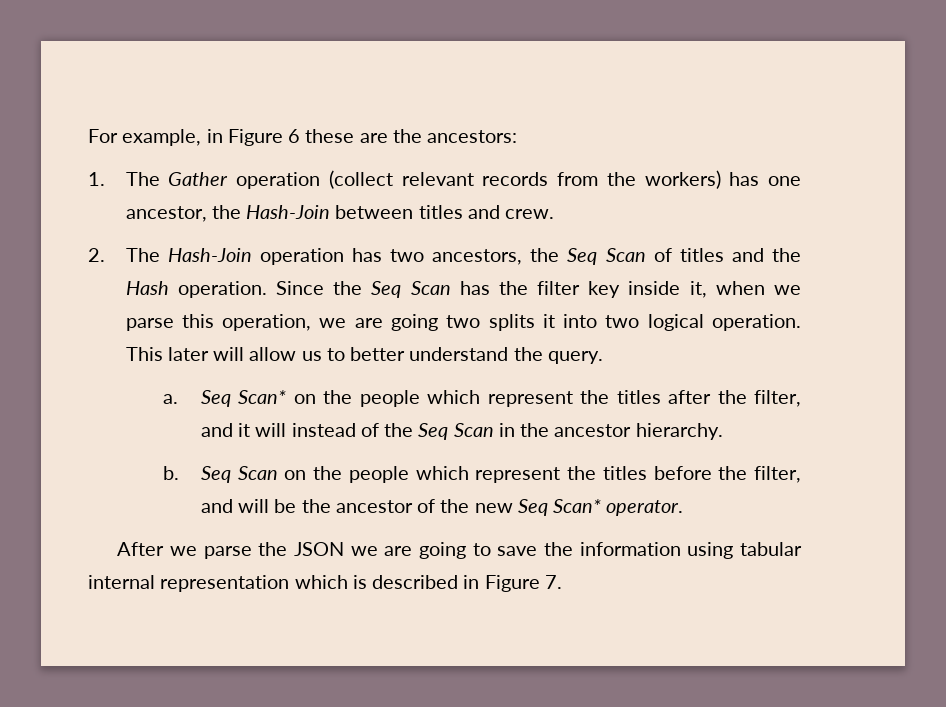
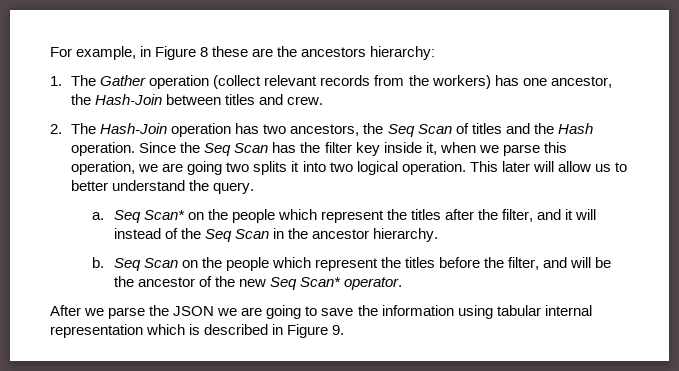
[288,129,301,143] 6 -> [200,47,209,57] 8
[427,130,518,143] ancestors: -> [301,46,436,60] ancestors hierarchy:
[544,575,562,589] 7. -> [332,325,345,335] 9.

